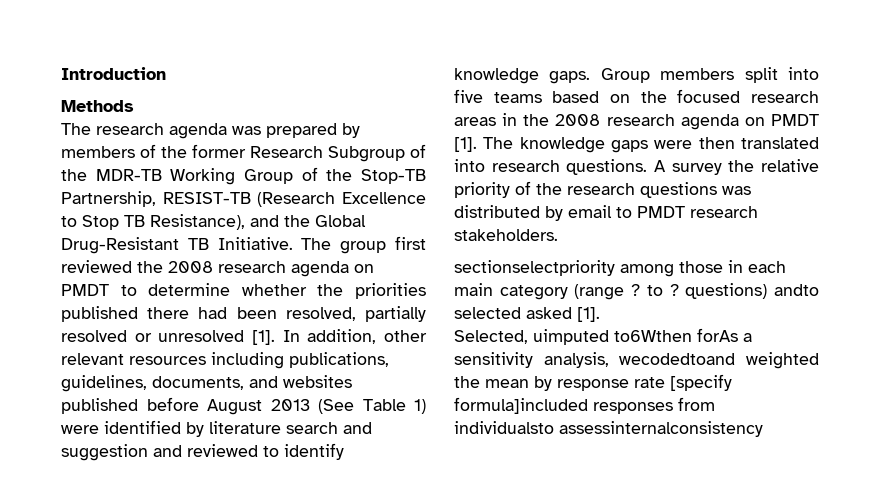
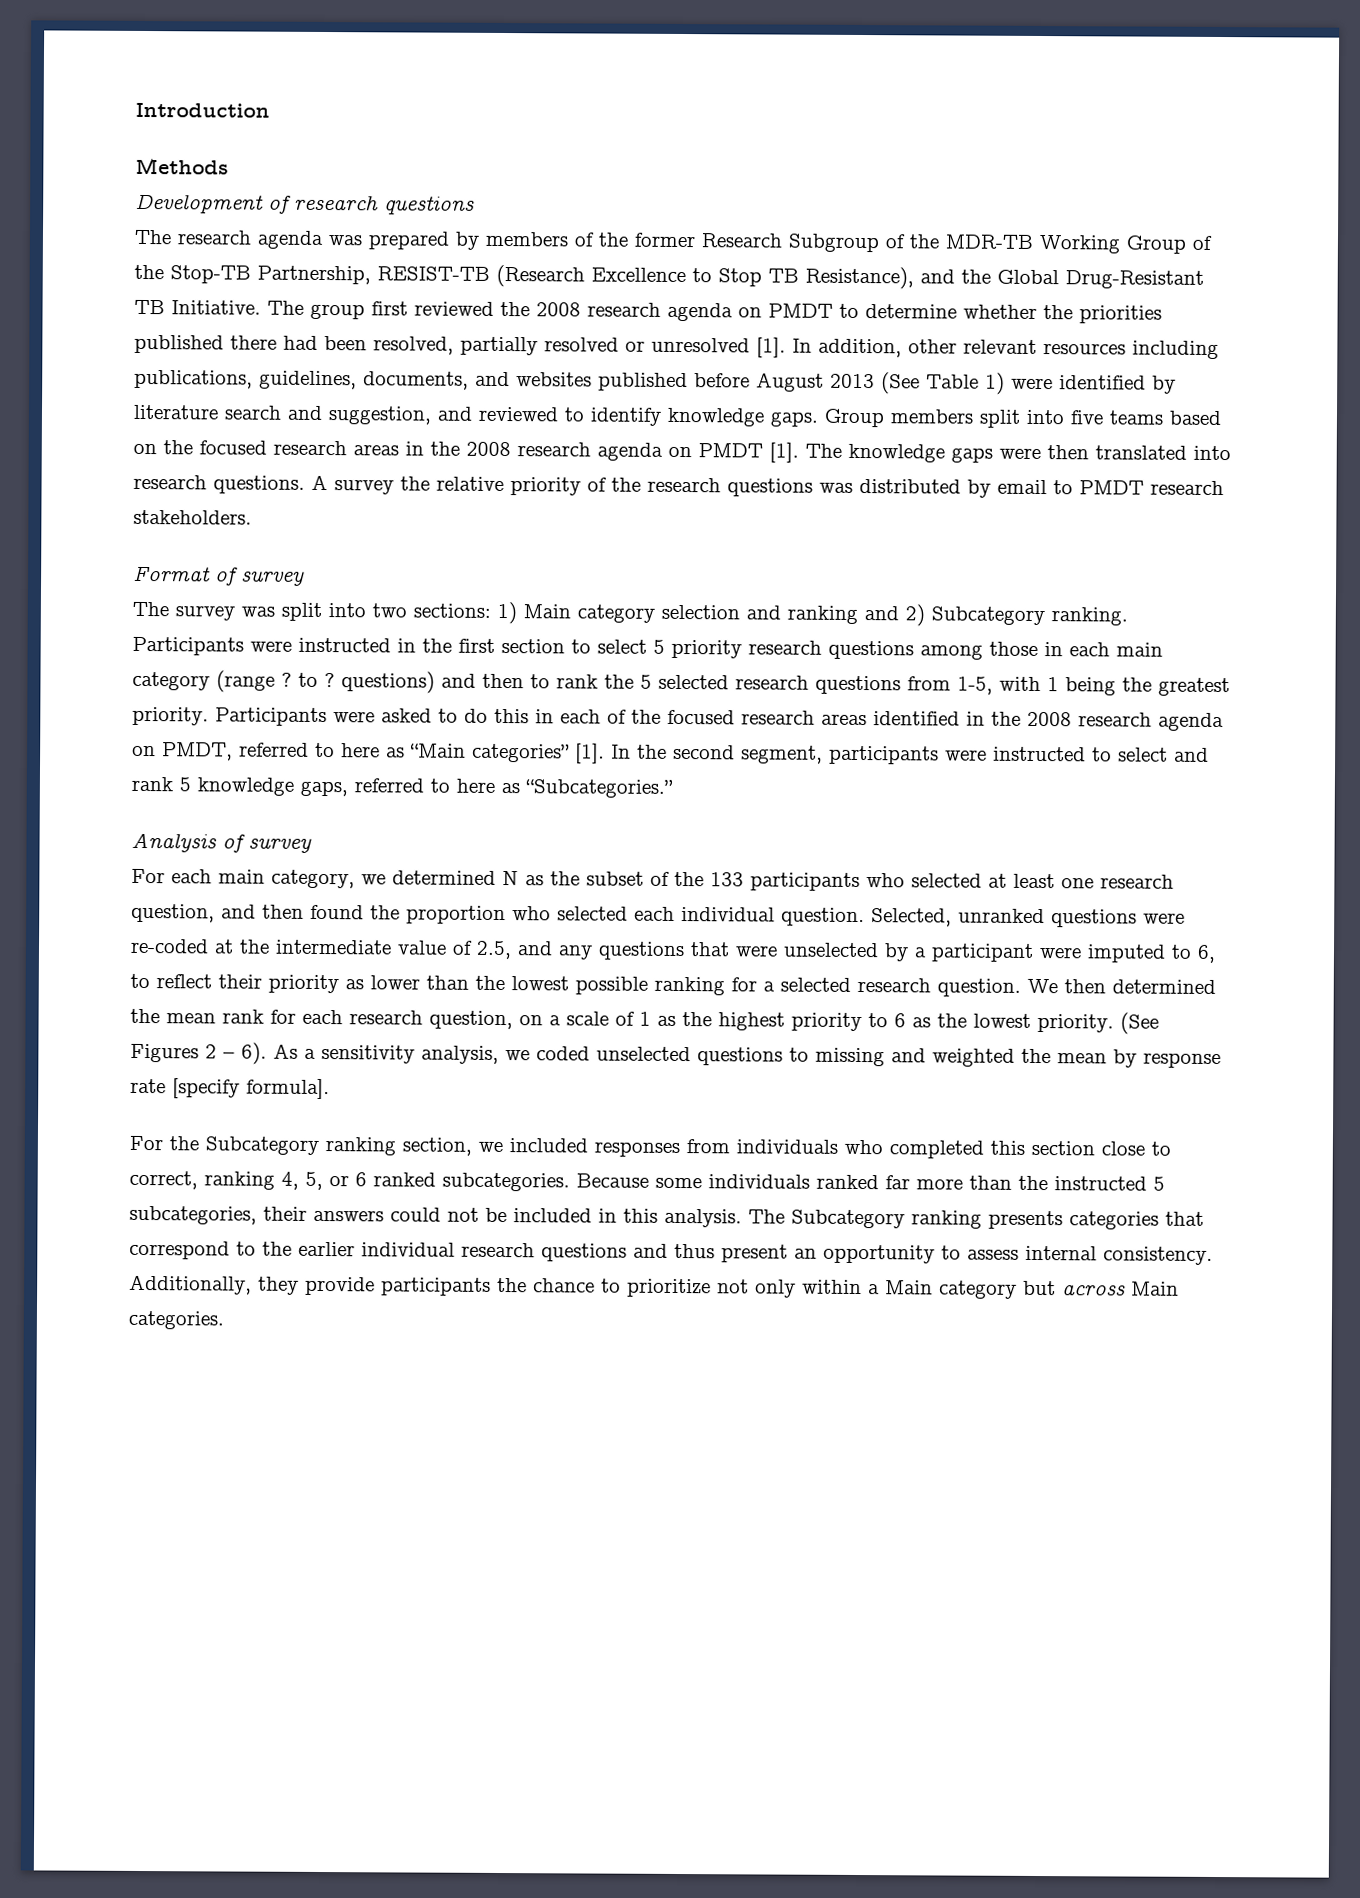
(134, 106) none -> [135,193,475,215] // Development of research questions
[61,444,148,461] suggestion -> [328,406,432,425] suggestion,
[454,260,615,276] sectionselectpriority -> [133,566,305,586] [132,601,1128,627] [132,636,914,660] Format of survey // The survey was split into two sections: 1) Main category selection and ranking and 2) Subcategory ranking. Participants were instructed in the first section to select 5 priority research questions
[774,284,819,296] [454,307,600,322] [454,328,752,345] [454,352,736,368] andto selected asked [1]. // Selected, uimputed to6Wthen forAs a sensitivity analysis, wecodedtoand -> [441,673,1230,697] [132,706,1224,732] [132,742,1209,765] [131,776,673,798] [131,832,312,853] [131,868,1174,892] [131,903,1185,928] [130,938,1216,963] [130,973,1216,997] [130,1008,1159,1035] [130,1042,926,1067] and then to rank the 5 selected research questions from 1-5, with 1 being the greatest priority. Participants were asked to do this in each of the focused research areas identified in the 2008 research agenda on PMDT, referred to here as “Main categories” [1]. In the second segment, participants were instructed to select and rank 5 knowledge gaps, referred to here as “Subcategories.” // Analysis of survey // For each main category, we determined N as the subset of the 133 participants who selected at least one research question, and then found the proportion who selected each individual question. Selected, unranked questions were re-coded at the intermediate value of 2.5, and any questions that were unselected by a participant were imputed to 6, to reflect their priority as lower than the lowest possible ranking for a selected research question. We then determined the mean rank for each research question, on a scale of 1 as the highest priority to 6 as the lowest priority. (See Figures 2 – 6). As a sensitivity analysis, we coded unselected questions to missing and
[454,397,715,414] [454,421,763,437] formula]included responses from individualsto assessinternalconsistency -> [246,1078,330,1100] [129,1135,1171,1159] [129,1170,1165,1192] [129,1205,1204,1230] [129,1240,1213,1265] [129,1274,1179,1299] [128,1310,224,1330] formula]. // For the Subcategory ranking section, we included responses from individuals who completed this section close to correct, ranking 4, 5, or 6 ranked subcategories. Because some individuals ranked far more than the instructed 5 subcategories, their answers could not be included in this analysis. The Subcategory ranking presents categories that correspond to the earlier individual research questions and thus present an opportunity to assess internal consistency. Additionally, they provide participants the chance to prioritize not only within a Main category but across Main categories.

